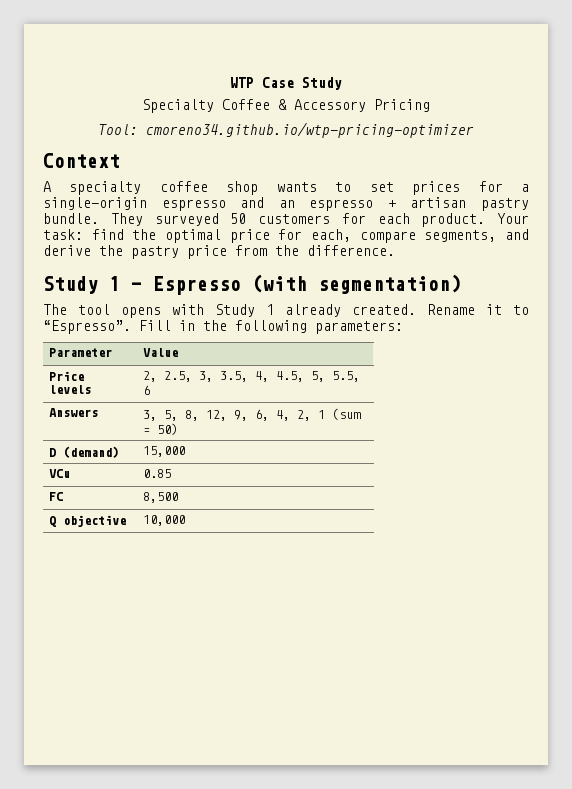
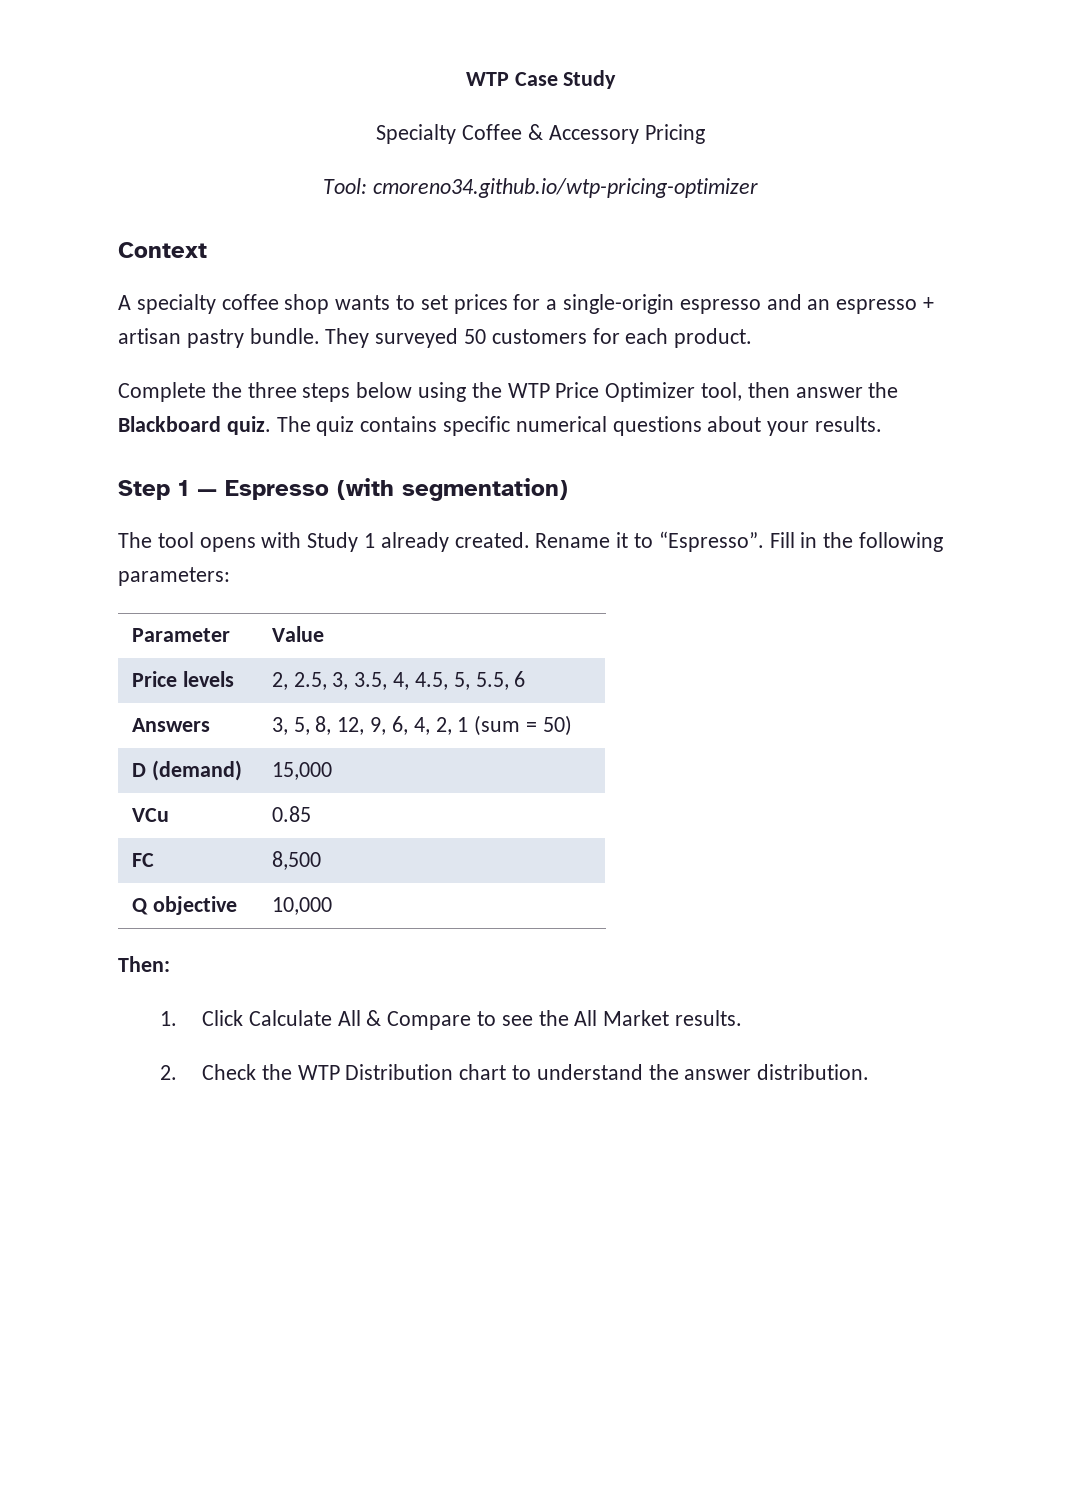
[497,213,529,224] [43,229,529,243] [43,245,395,259] [43,276,98,294] Your task: find the optimal price for each, compare segments, and derive the pastry price from the difference. // Study -> [118,382,899,402] [118,416,883,436] [118,480,170,500] // Complete the three steps below using the WTP Price Optimizer tool, then answer the Blackboard quiz. The quiz contains specific numerical questions about your results. // Step
(186, 520) none -> [118,956,170,972] [160,1010,743,1030] [160,1064,870,1080] // Then: // 1. Click Calculate All & Compare to see the All Market results. // 2. Check the WTP Distribution chart to understand the answer distribution.

